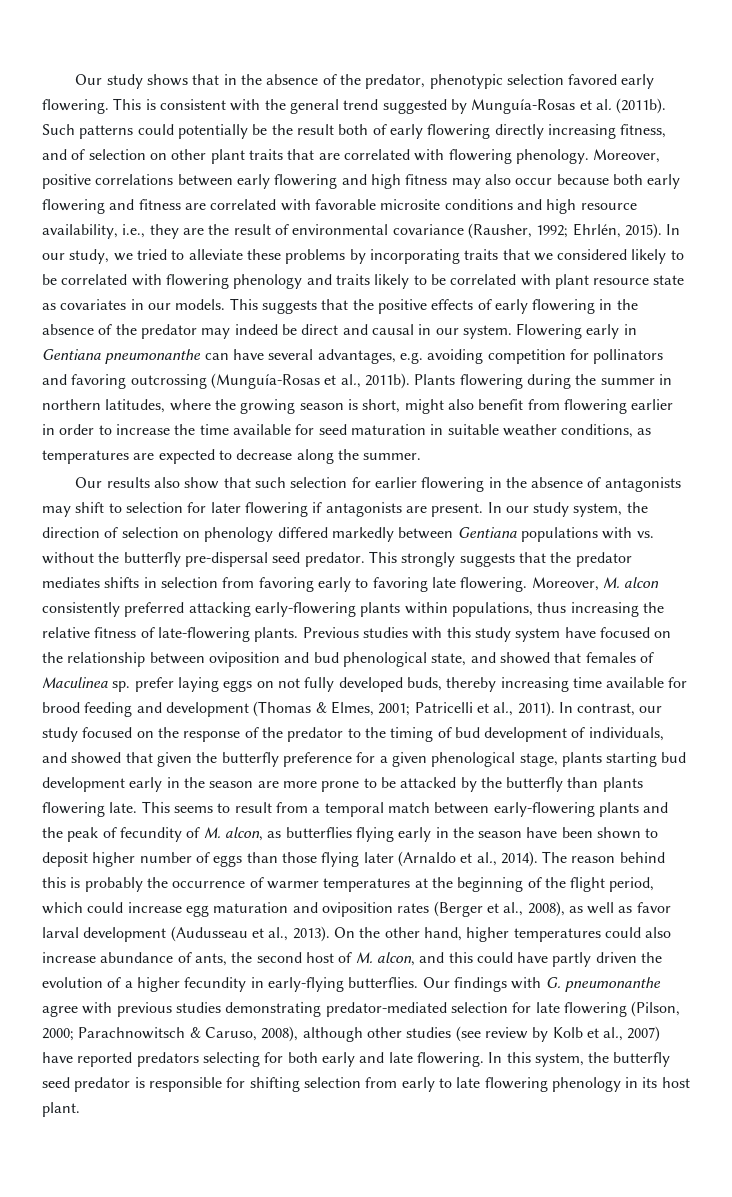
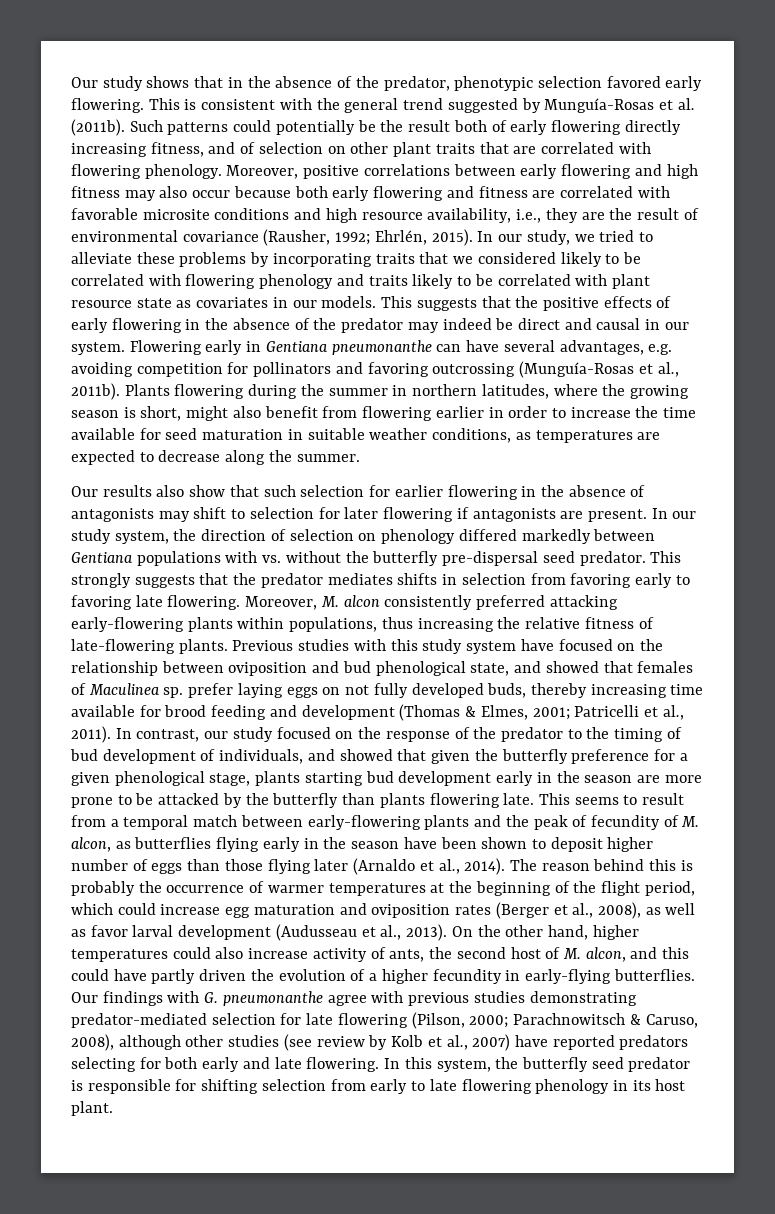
[100,952,174,963] abundance -> [312,948,367,962] activity

